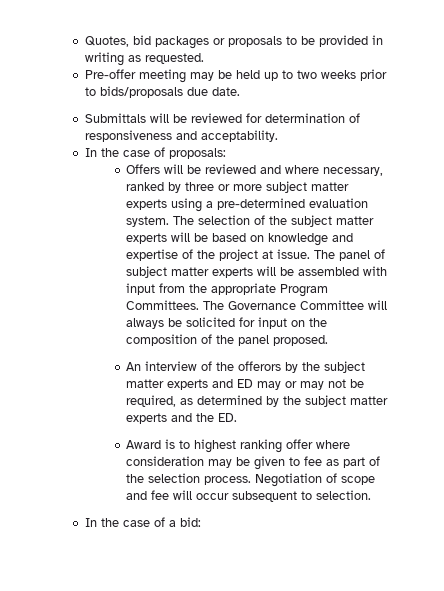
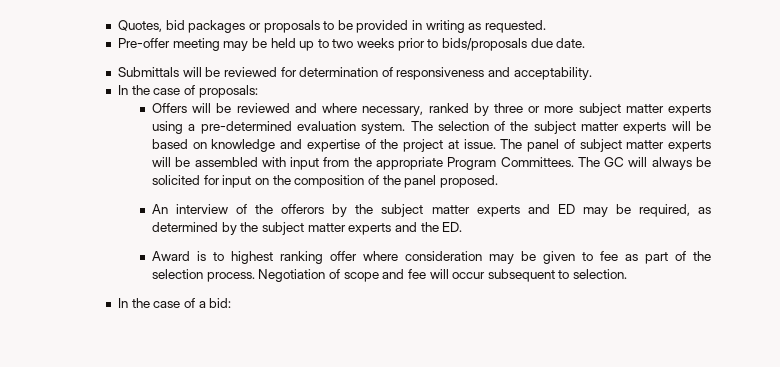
[228,300,365,310] Governance Committee -> [604,157,625,167] GC
[285,379,347,390] or may not -> (608, 212) none

